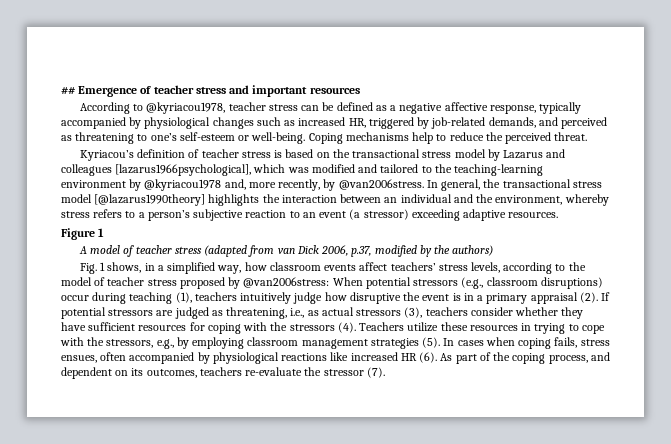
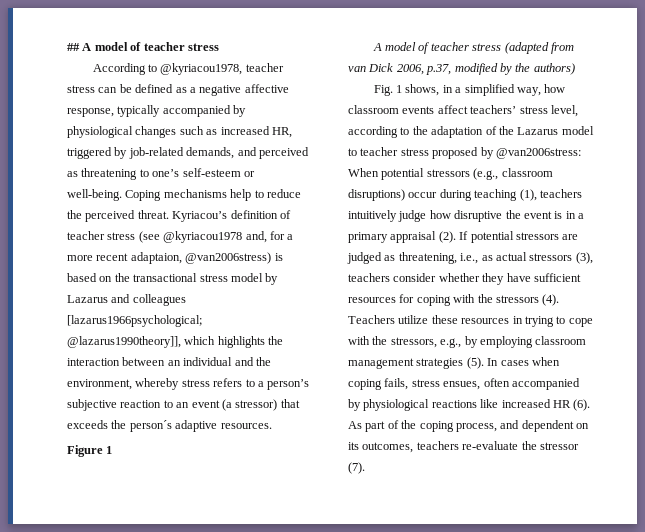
[78,85,360,97] Emergence of teacher stress and important resources -> [82,42,219,51] A model of teacher stress
(588, 136) // -> (169, 214) none
(271, 154) none -> [138,231,294,243] [67,252,272,264] (see @kyriacou1978 and, for a more recent adaptaion, @van2006stress)
[115,164,544,176] [61,179,602,191] [61,194,206,206] [lazarus1966psychological], which was modified and tailored to the teaching-learning environment by @kyriacou1978 and, more recently, by @van2006stress. In general, the transactional stress model [@lazarus1990theory] -> [67,315,202,327] [67,336,216,348] [lazarus1966psychological; @lazarus1990theory]], which
[411,209,460,221] exceeding -> [280,399,300,408] [67,420,172,432] that exceeds the person´s
[470,262,500,273] levels, -> [550,105,578,117] level,
[61,277,106,286] model of -> [431,126,594,138] [348,148,357,156] adaptation of the Lazarus model to

